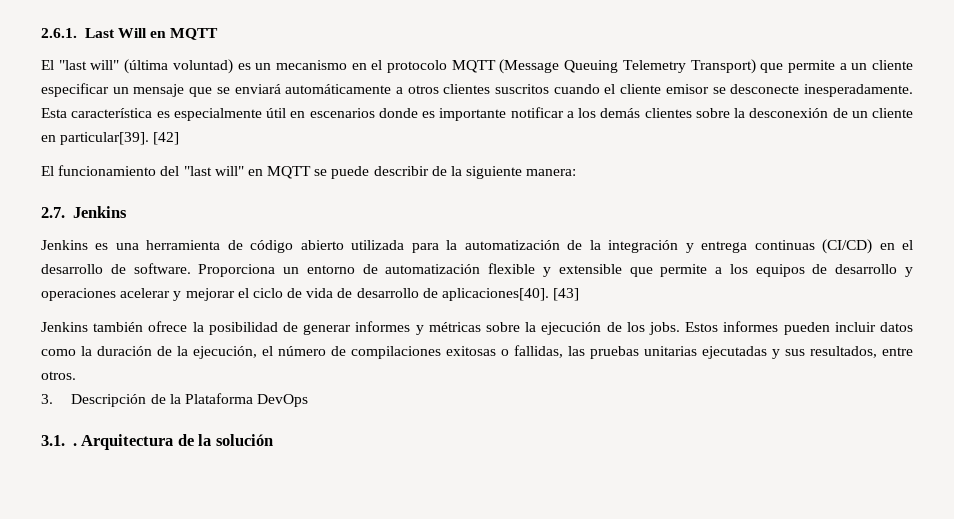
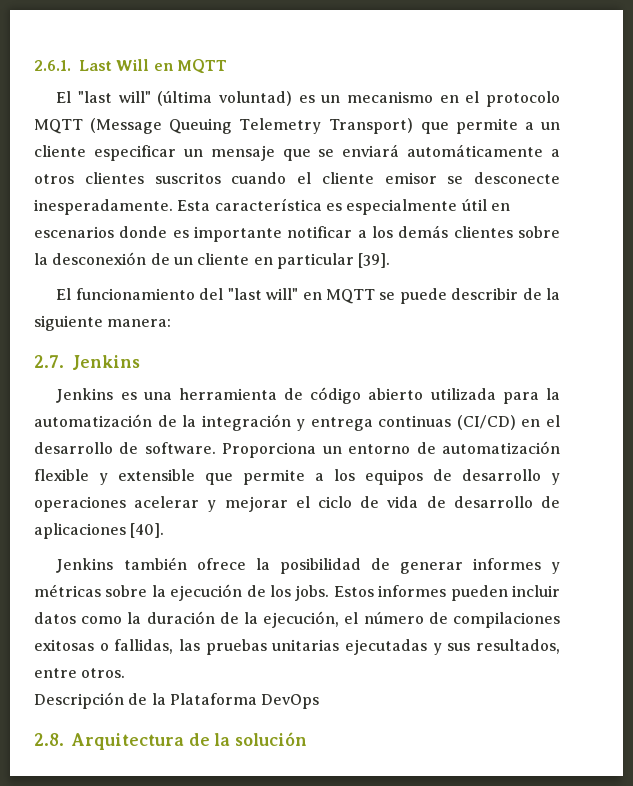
[60,132,180,145] particular[39]. [42] -> [276,253,391,269] particular [39].
[442,288,580,301] aplicaciones[40]. [43] -> [34,523,165,539] aplicaciones [40].
[41,394,53,404] 3. -> (126, 673) none
[41,435,77,446] 3.1. . -> [34,733,64,746] 2.8.

